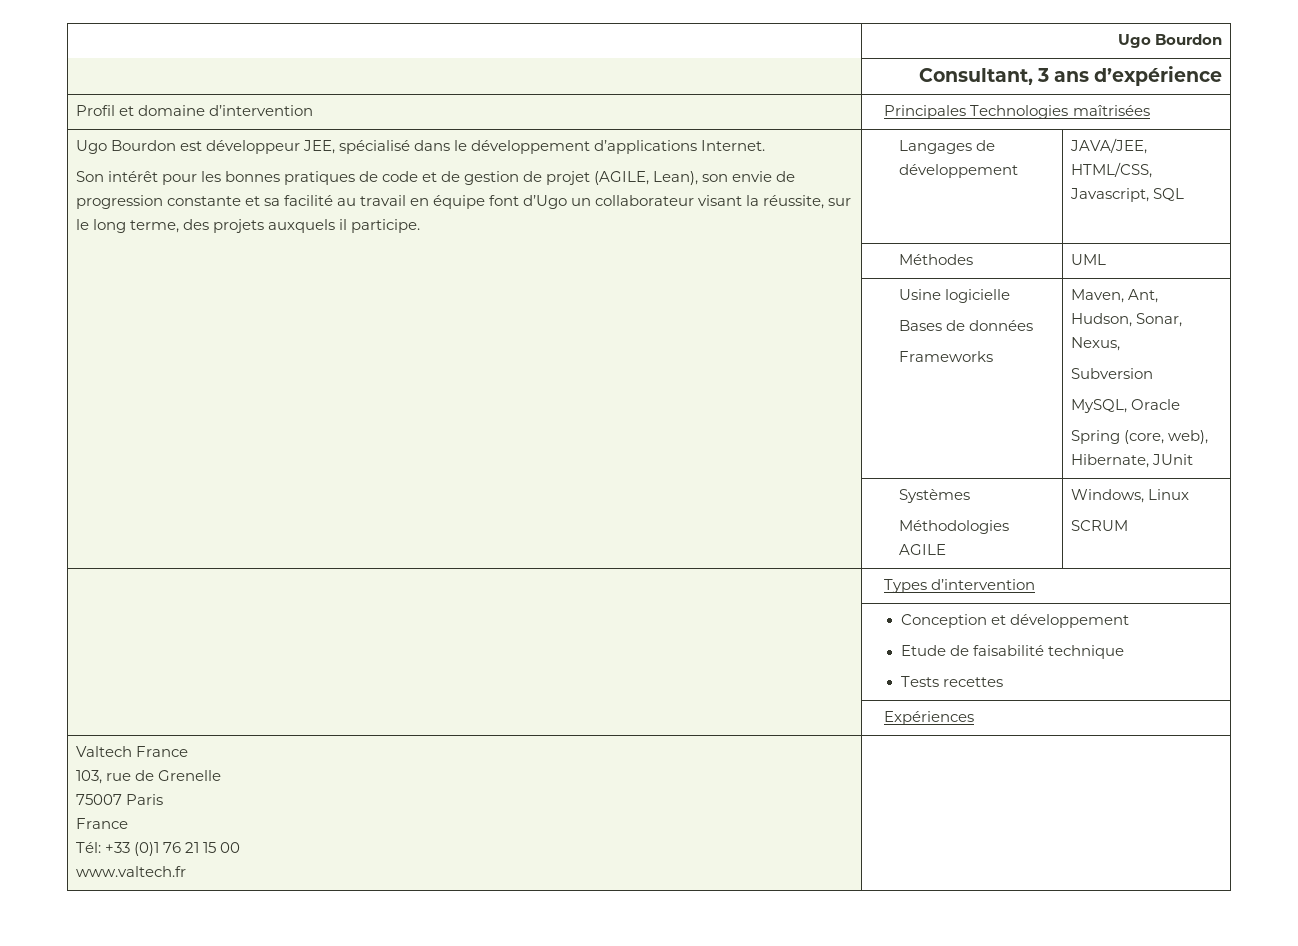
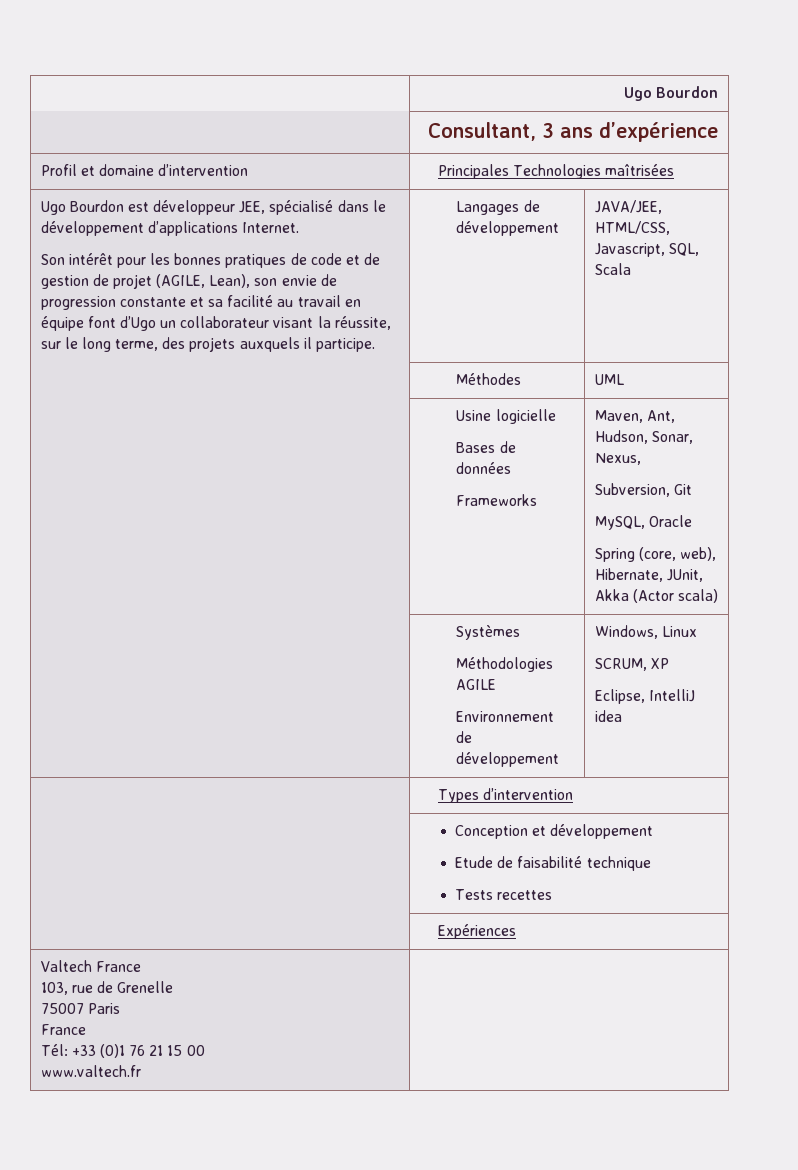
[1152,188,1184,201] SQL -> [668,243,699,256] [594,263,631,275] SQL, Scala
[1070,368,1153,379] Subversion -> [594,483,692,497] Subversion, Git
[1151,454,1193,465] JUnit -> [666,569,703,582] [594,589,718,603] JUnit, Akka (Actor scala)
(947, 549) none -> [456,711,555,722] [456,731,473,743] [456,752,560,767] // Environnement de développement
[1070,520,1128,531] SCRUM -> [594,658,669,671] [594,689,695,704] [594,710,622,722] SCRUM, XP // Eclipse, IntelliJ idea

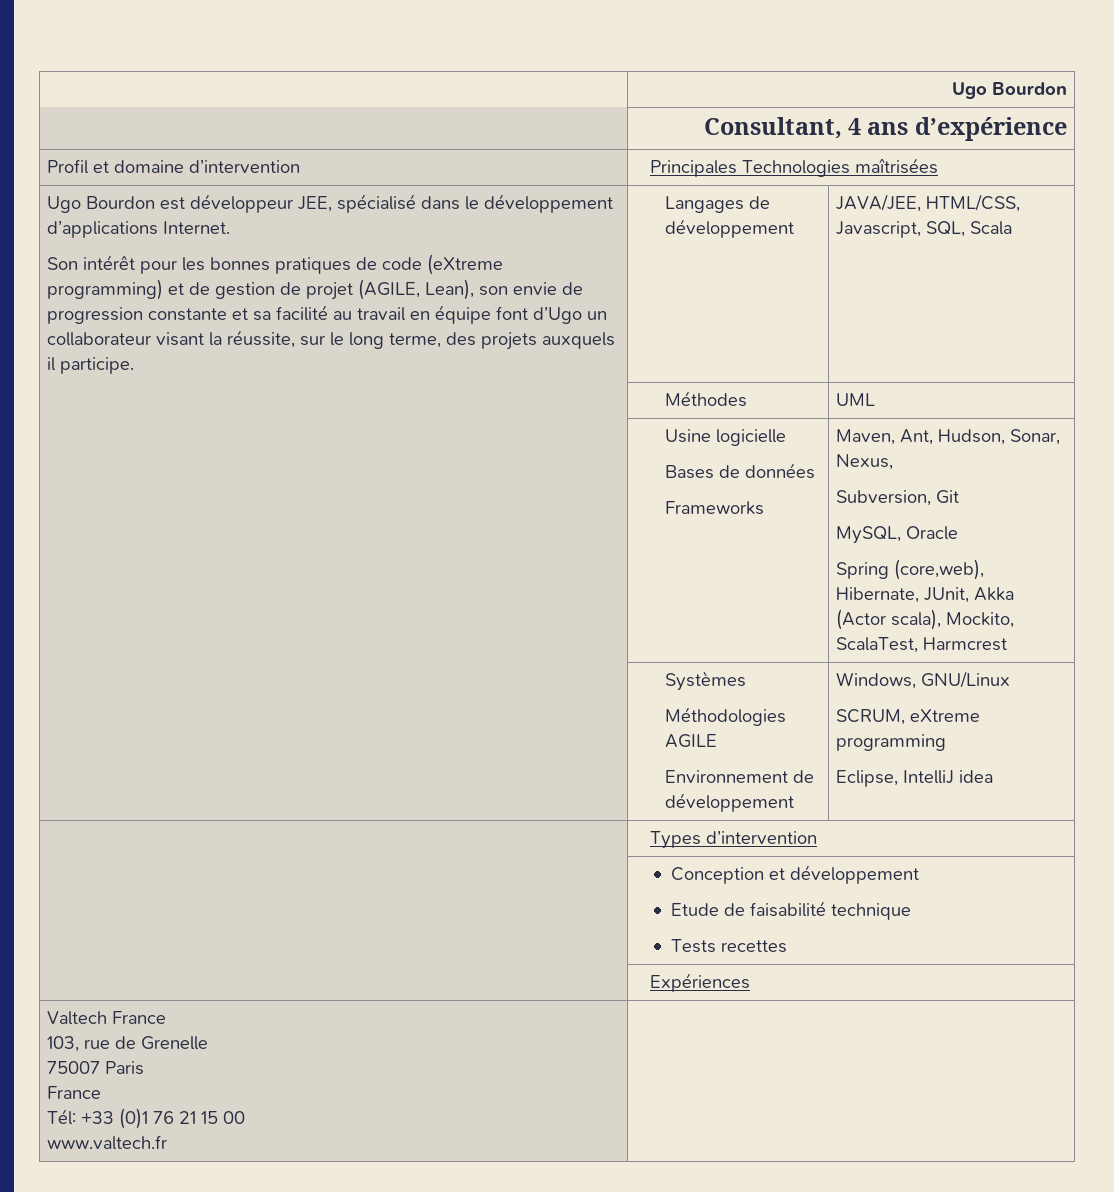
[542,123,555,138] 3 -> [847,118,861,135] 4
(342, 259) none -> [427,254,504,275] [47,279,164,300] (eXtreme programming)
[638,547,716,561] (core, web), -> [894,559,985,580] (core,web),
[677,589,718,603] scala) -> [891,609,1015,630] [836,637,1008,653] scala), Mockito, ScalaTest, Harmcrest
[661,626,697,637] Linux -> [921,671,1011,688] GNU/Linux
[650,658,669,669] XP -> [910,709,981,722] [836,734,947,751] eXtreme programming

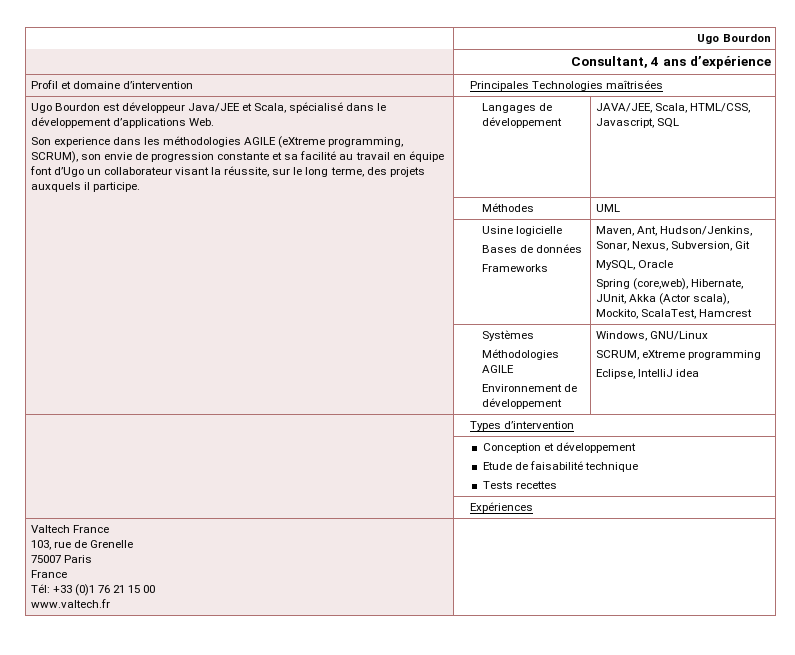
[298,196,333,212] JEE, -> [187,103,287,113] Java/JEE et Scala,
[163,221,231,234] Internet. -> [188,118,214,126] Web.
[83,254,504,275] [47,279,475,300] intérêt pour les bonnes pratiques de code (eXtreme programming) et de gestion de projet (AGILE, Lean), -> [53,136,404,148] [30,151,78,163] experience dans les méthodologies AGILE (eXtreme programming, SCRUM),
(922, 203) none -> [654,103,687,113] Scala,
[926,221,1013,237] SQL, Scala -> [656,118,679,128] SQL
[938,429,1006,445] Hudson, -> [659,226,752,236] Hudson/Jenkins,
(894, 462) // -> (668, 246) none
[923,637,1008,651] Harmcrest -> [698,309,752,317] Hamcrest

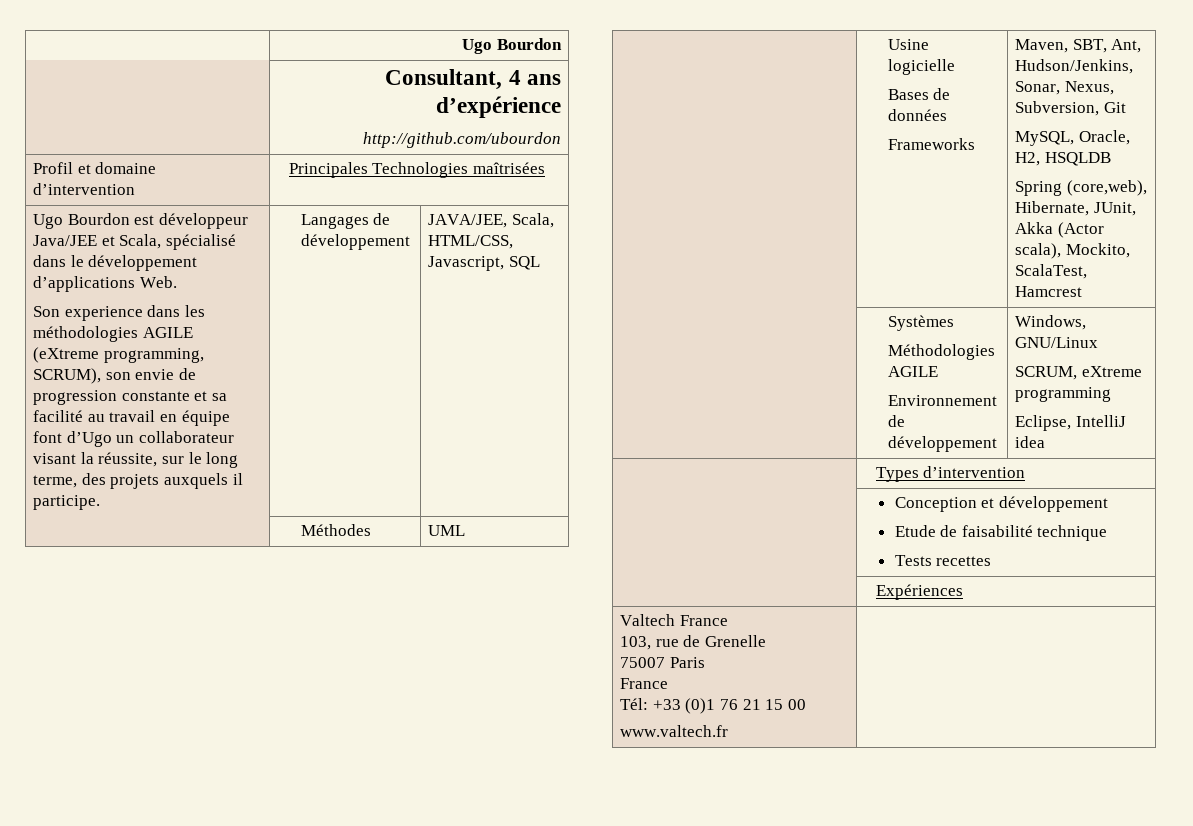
(771, 62) none -> [362,132,561,148] // http://github.com/ubourdon
(634, 231) none -> [1072,39,1107,53] SBT,
[637,260,673,268] Oracle -> [1078,130,1130,145] [1015,152,1111,166] Oracle, H2, HSQLDB

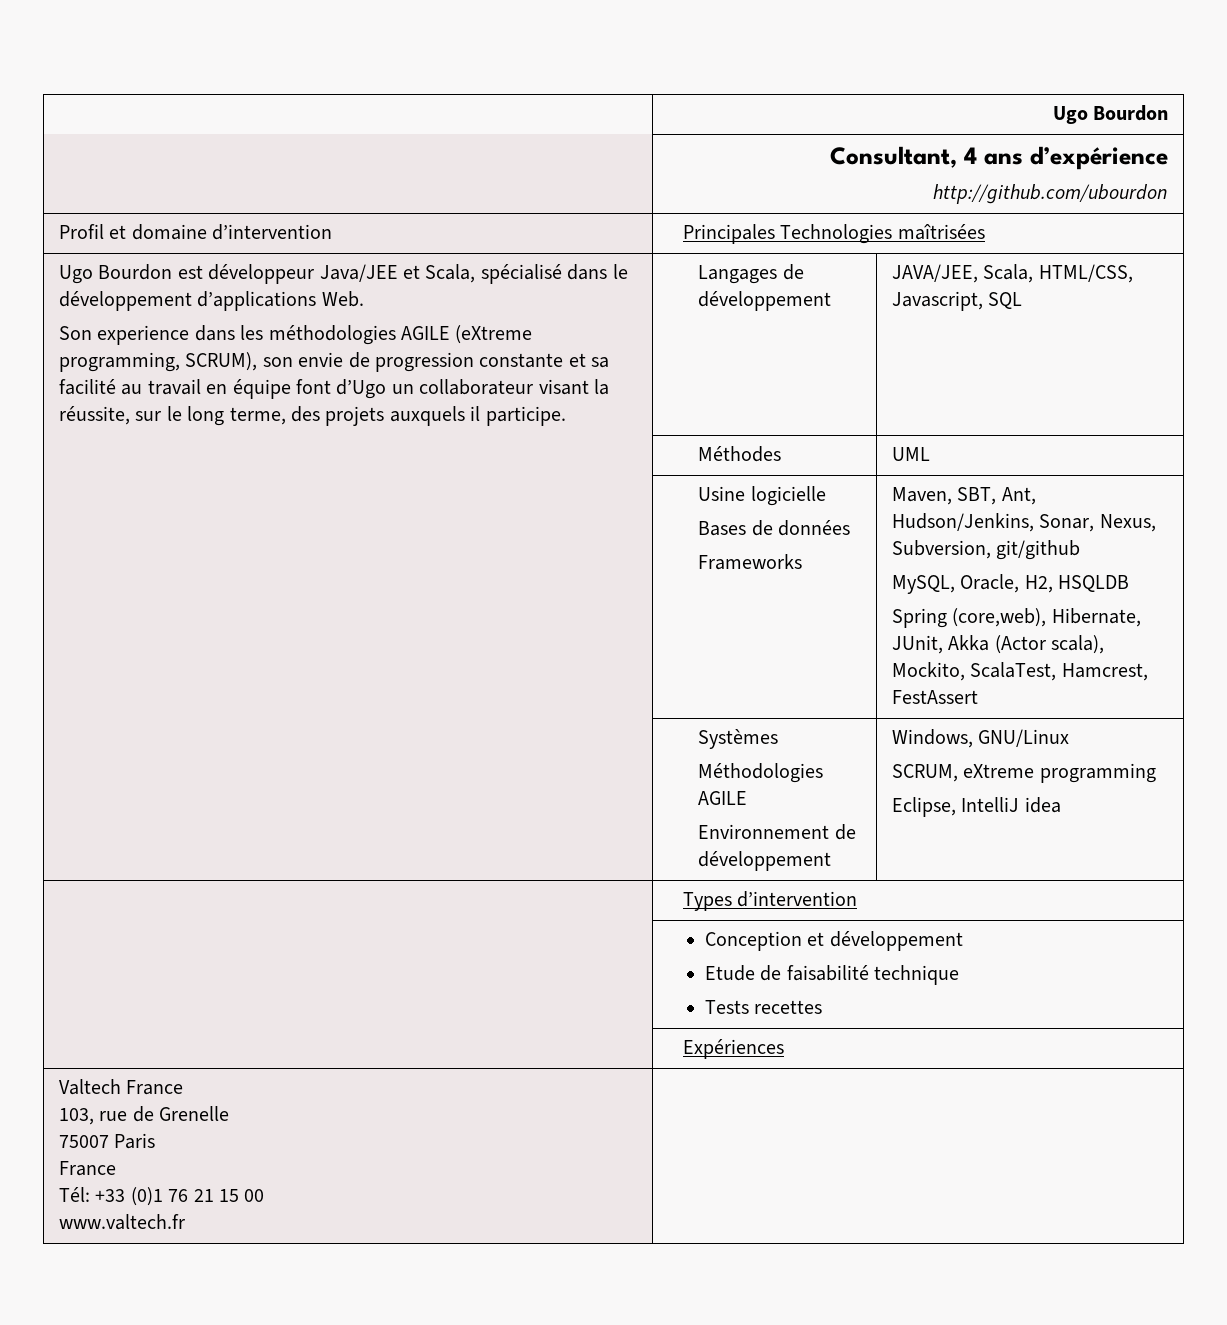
[1103,102,1126,113] Git -> [996,540,1081,560] git/github
[1015,286,1083,297] Hamcrest -> [1061,663,1148,681] [891,690,978,704] Hamcrest, FestAssert

